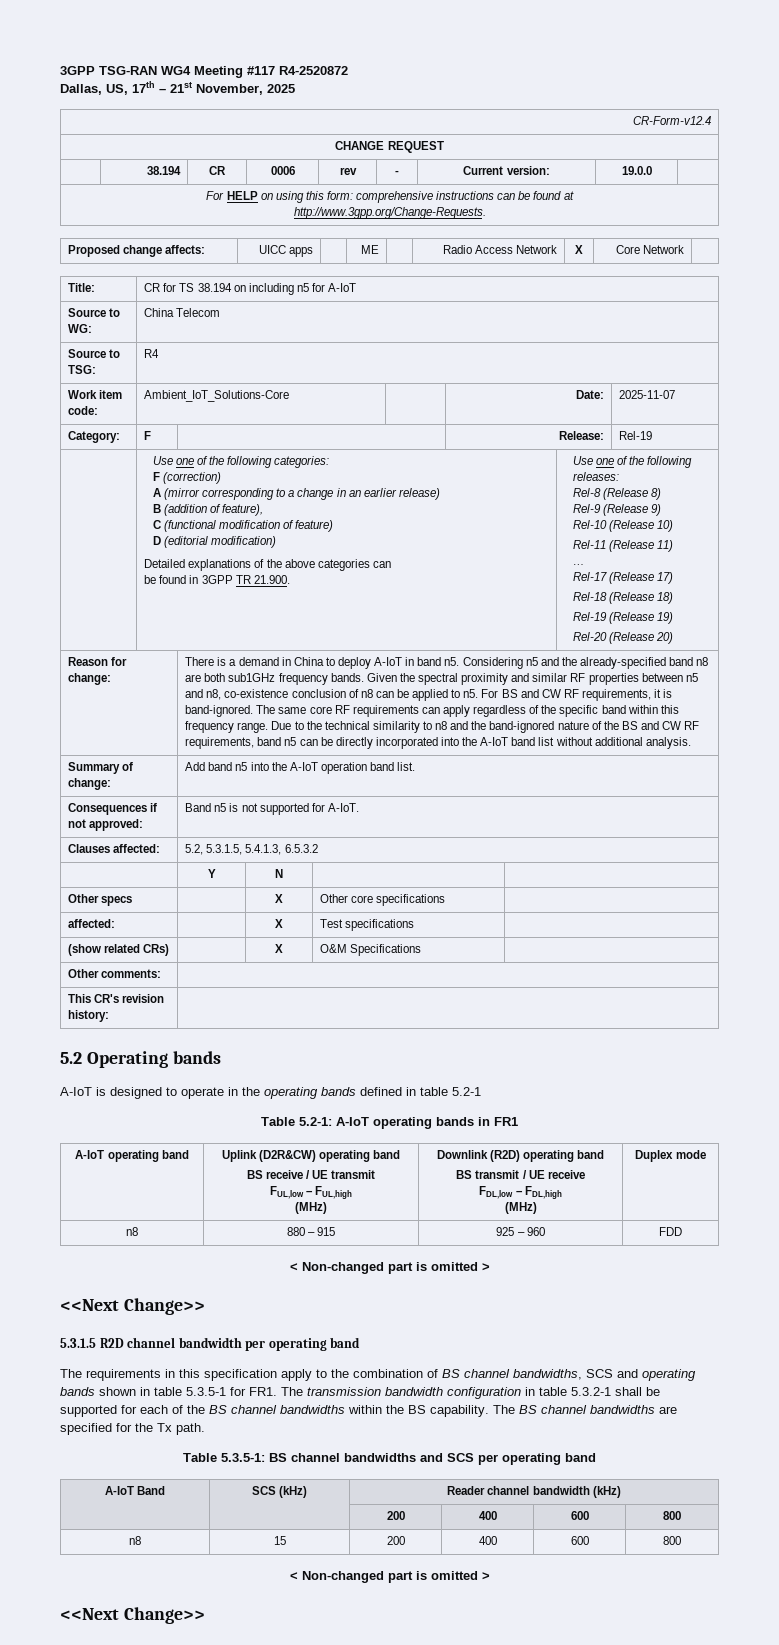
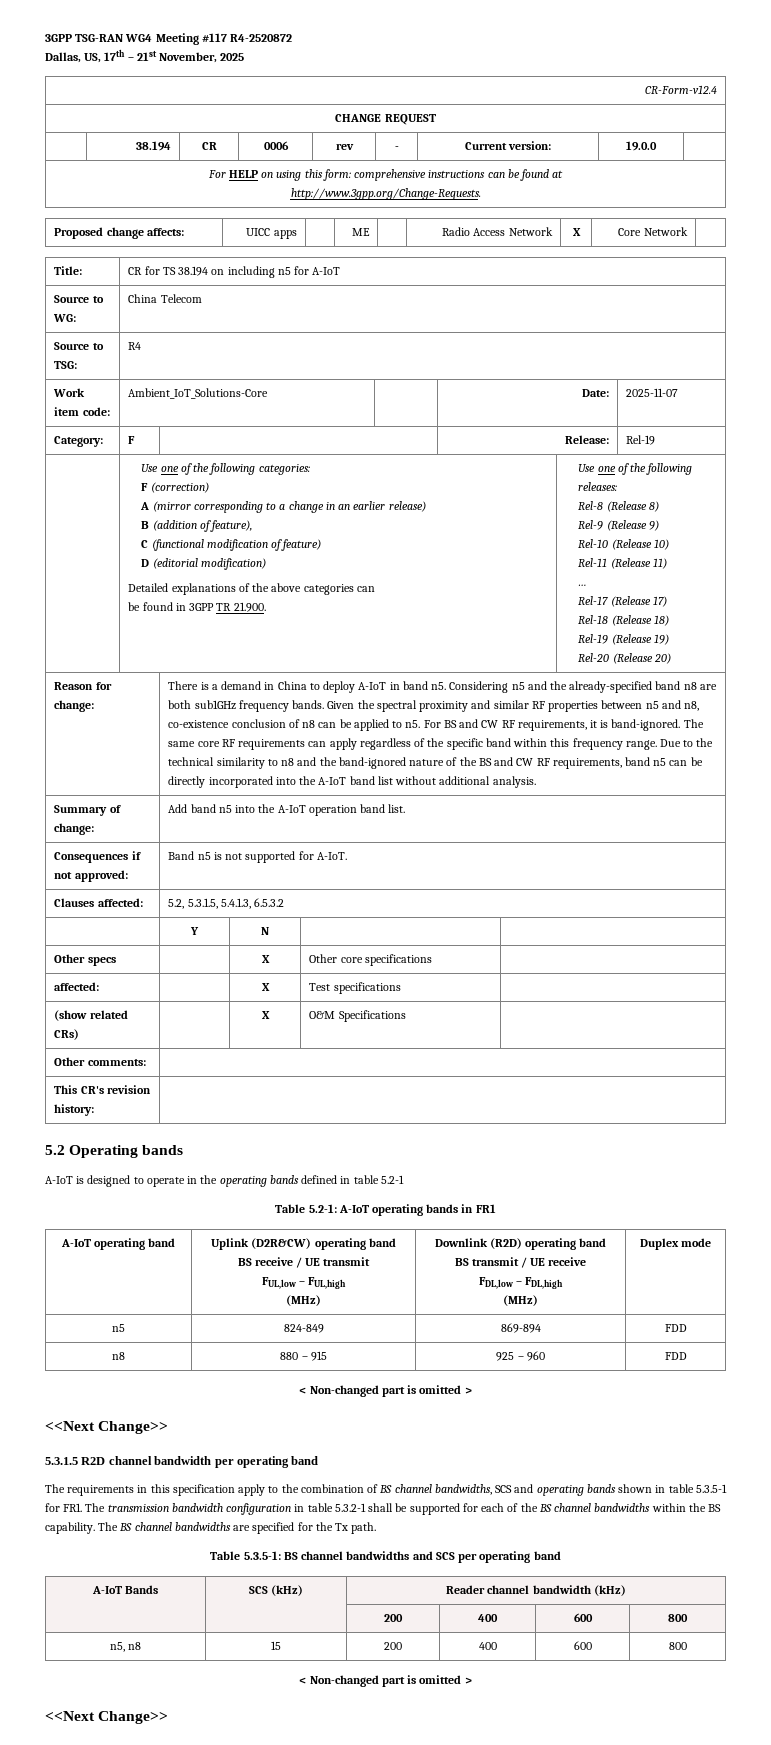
(706, 1154) none -> [112,1324,125,1332] [283,1324,324,1333] [500,1323,541,1333] [664,1324,687,1332] // n5 | 824-849 | 869-894 | FDD
[137,1486,166,1495] Band -> [125,1585,159,1594] Bands
(681, 1515) none -> [109,1642,125,1652] n5,

